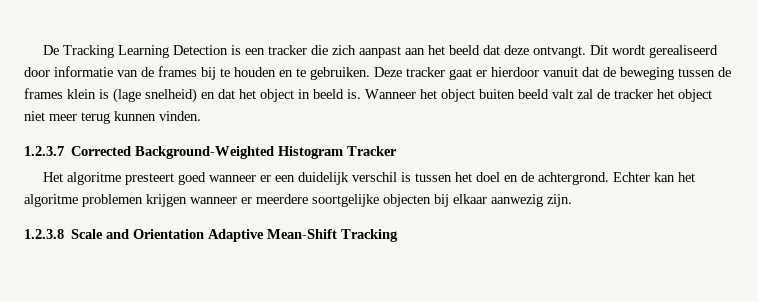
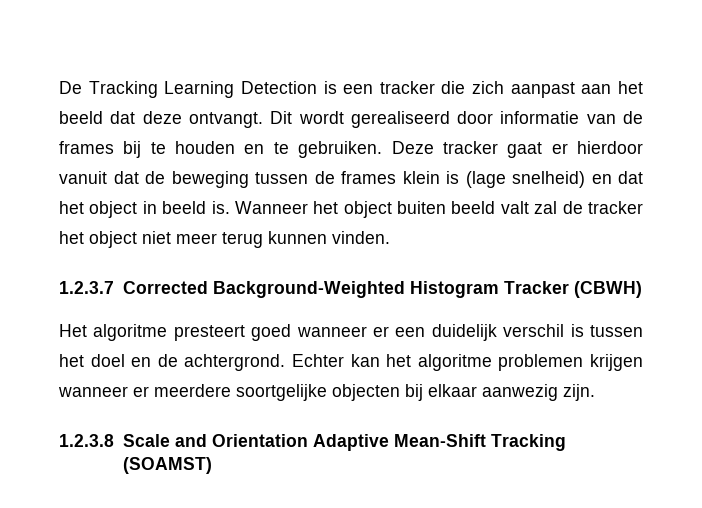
(398, 151) none -> [573,281,642,298] (CBWH)
(399, 235) none -> [122,457,212,474] (SOAMST)

